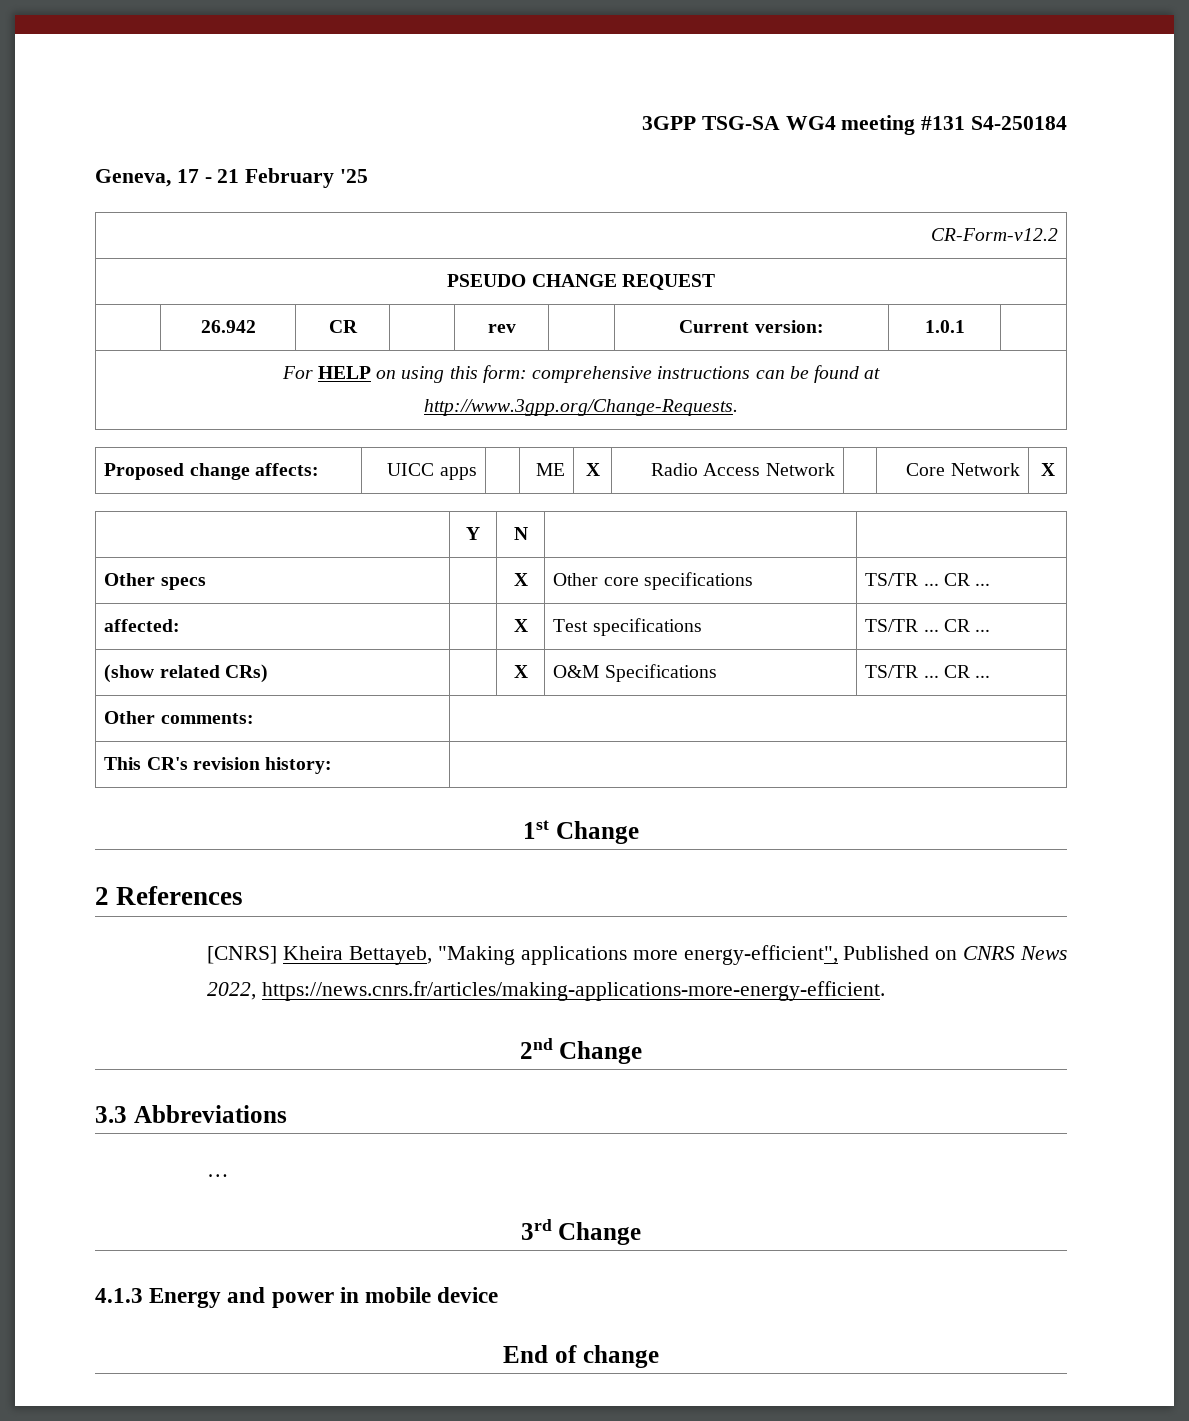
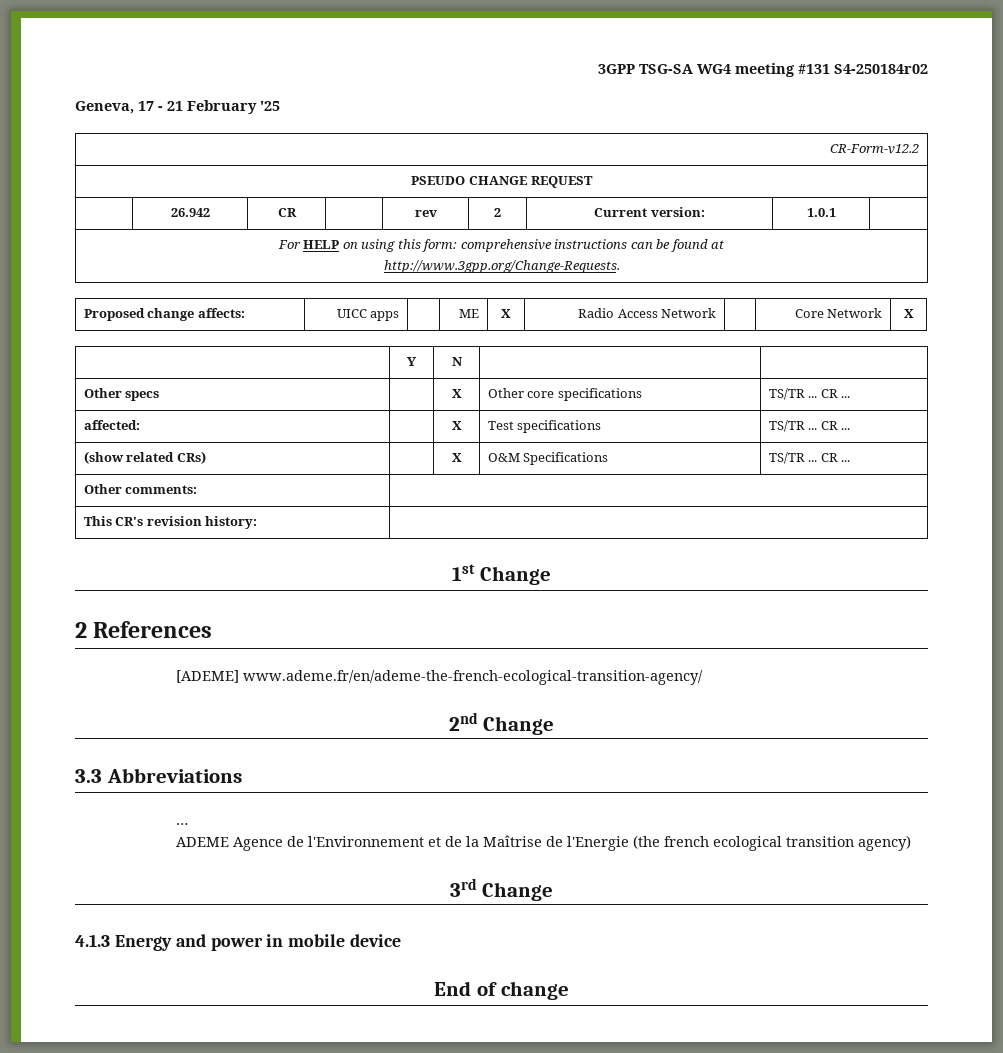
[970,116,1067,130] S4-250184 -> [834,64,928,74] S4-250184r02
(516, 328) none -> [494,208,501,217] 2
[207,945,1067,965] [207,981,886,1001] [CNRS] Kheira Bettayeb, "Making applications more energy-efficient", Published on CNRS News 2022, https://news.cnrs.fr/articles/making-applications-more-energy-efficient. -> [176,670,704,685] [ADEME] www.ademe.fr/en/ademe-the-french-ecological-transition-agency/
(230, 1175) none -> [176,835,912,851] // ADEME Agence de l'Environnement et de la Maîtrise de l'Energie (the french ecological transition agency)

